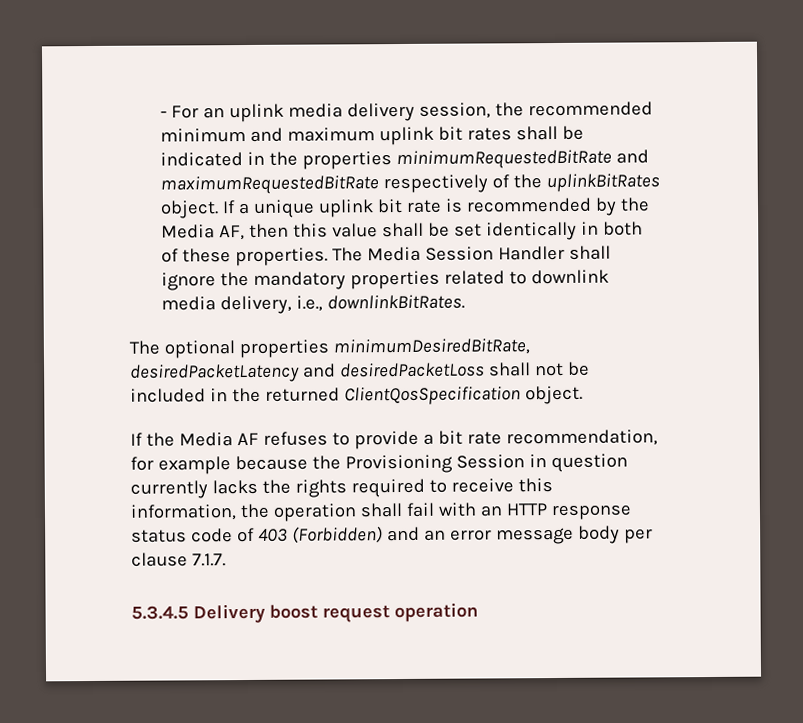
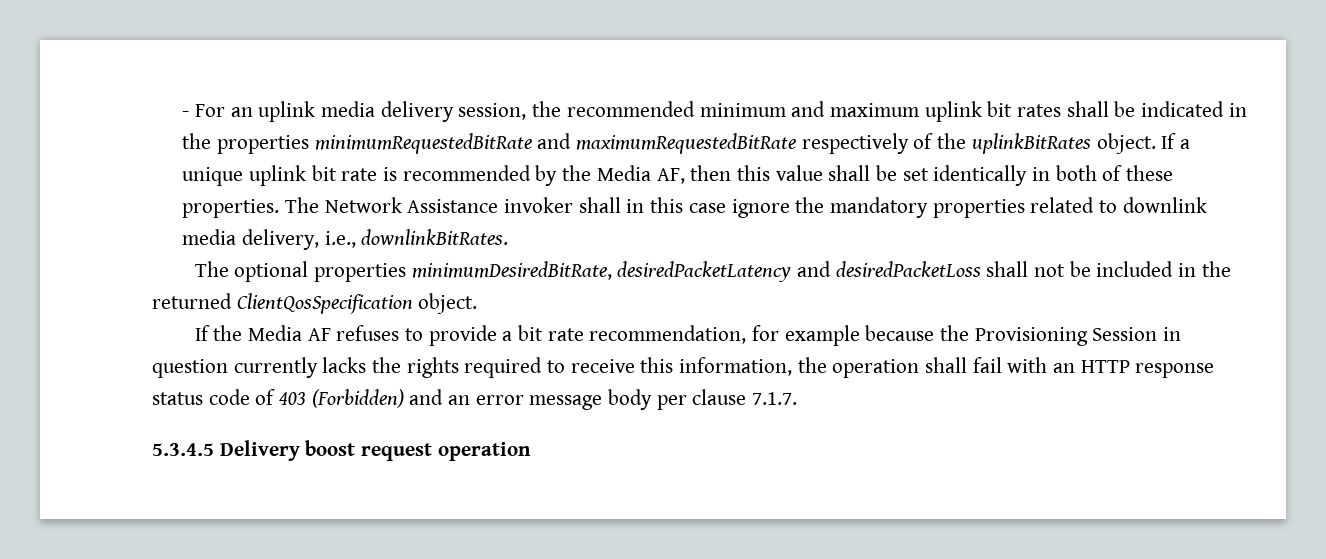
[366,245,611,262] Media Session Handler shall -> [324,197,726,213] Network Assistance invoker shall in this case

